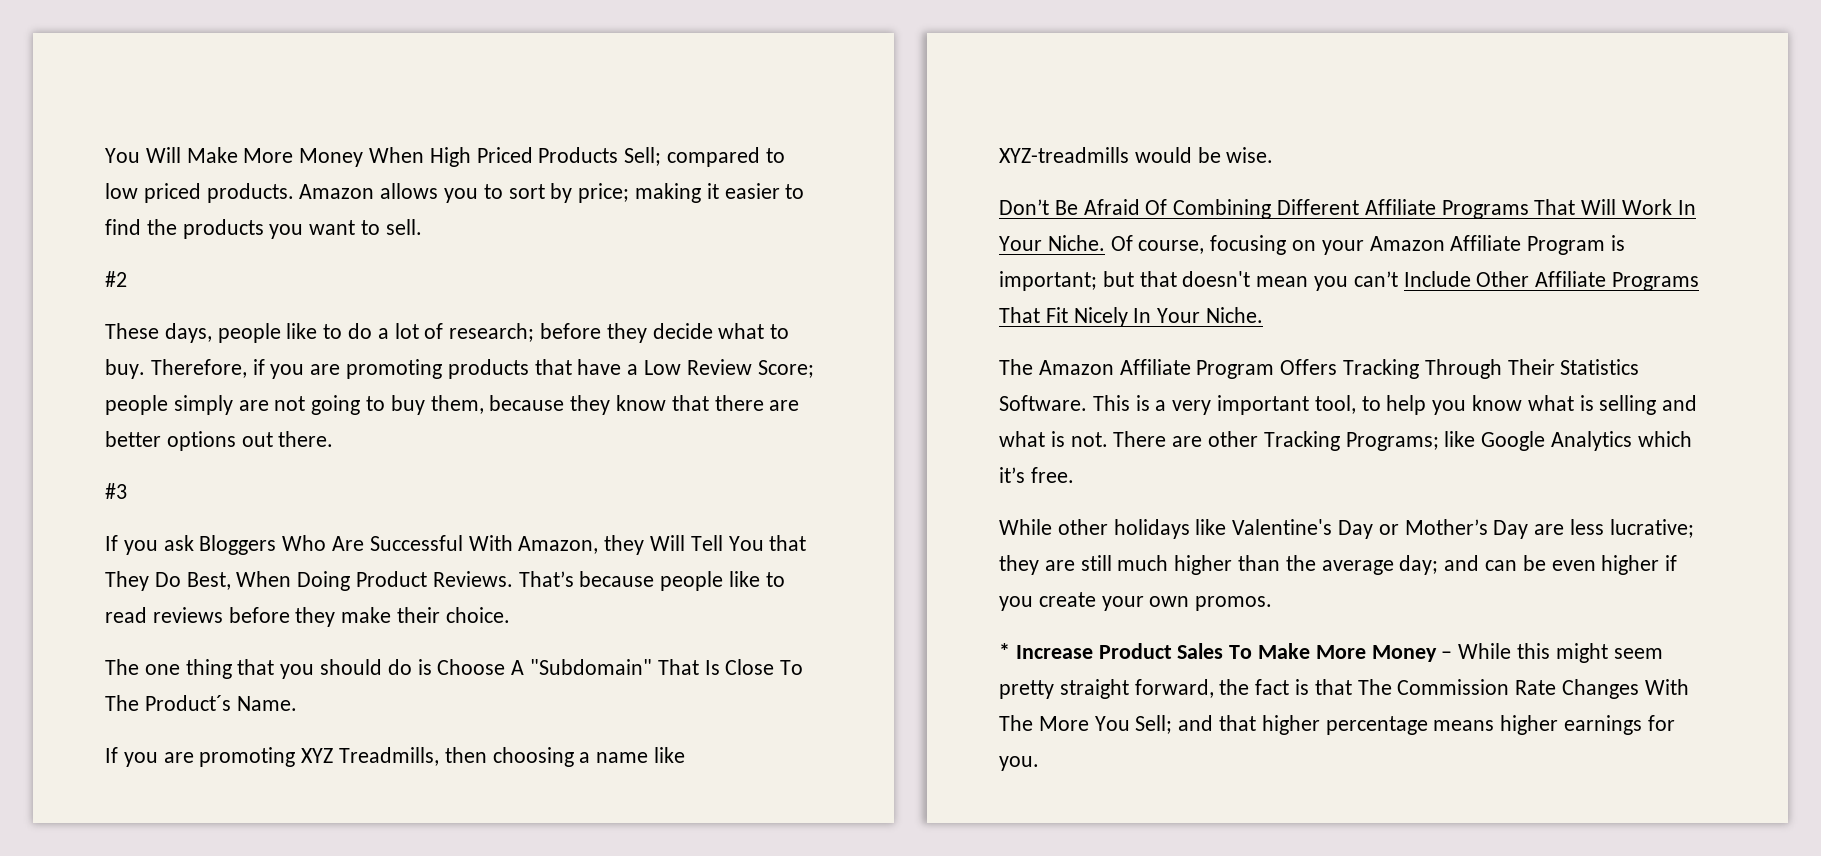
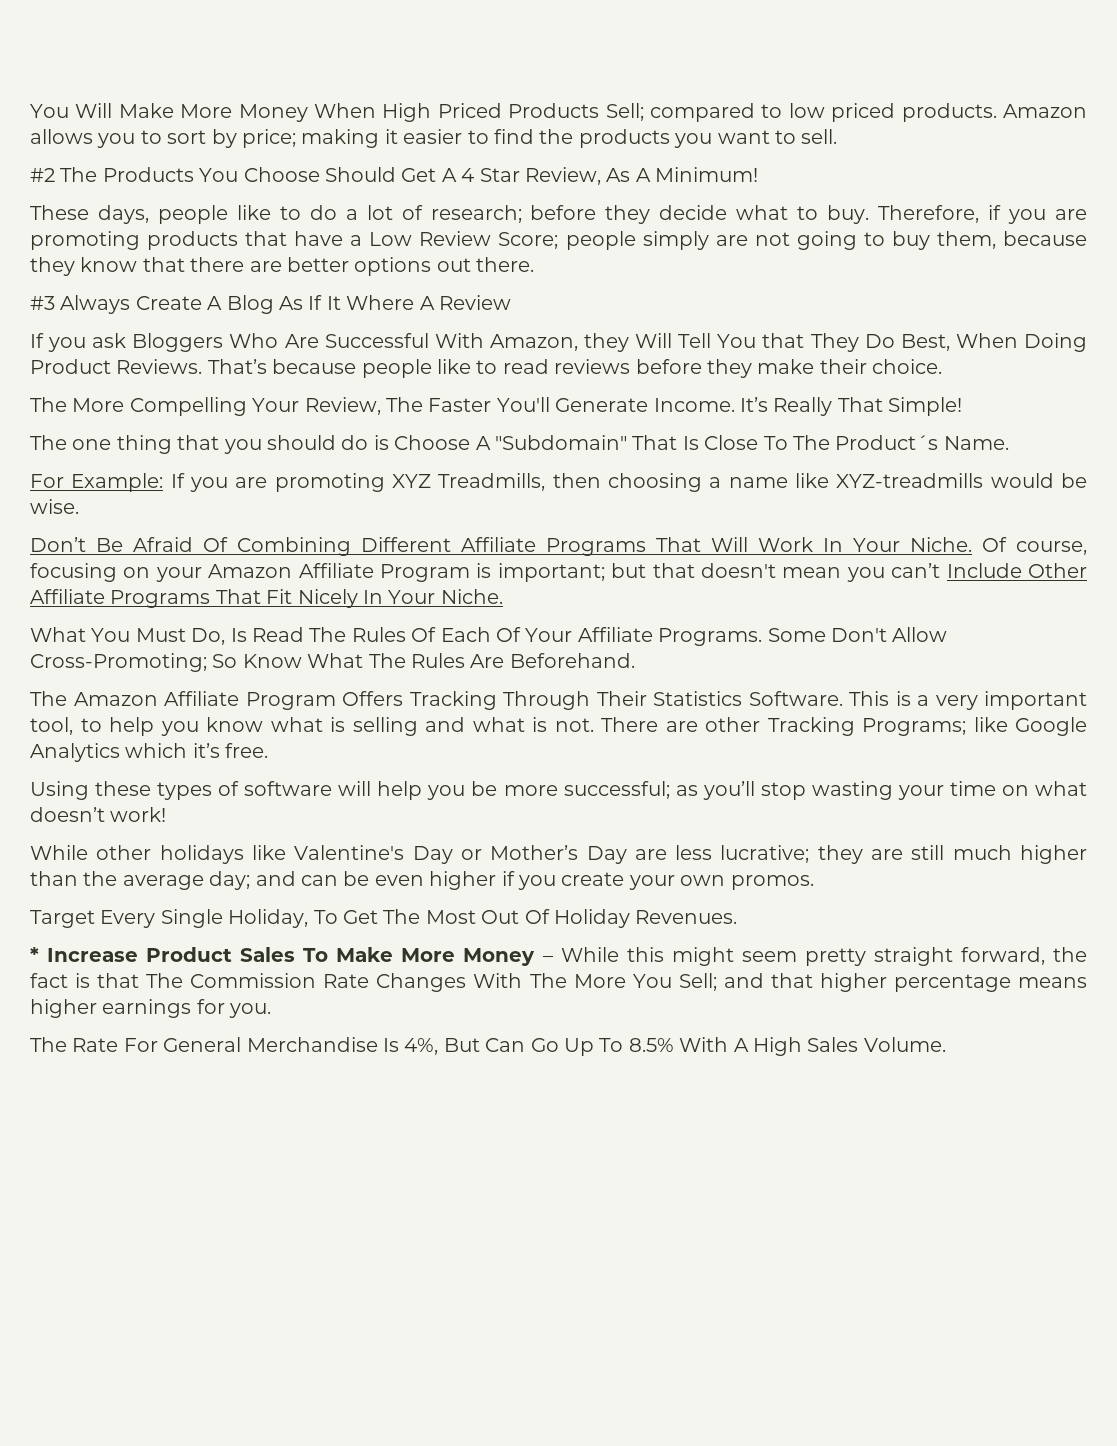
(127, 279) none -> [60,167,759,185] The Products You Choose Should Get A 4 Star Review, As A Minimum!
(127, 491) none -> [60,295,511,314] Always Create A Blog As If It Where A Review
(510, 615) none -> [30,397,963,416] // The More Compelling Your Review, The Faster You'll Generate Income. It’s Really That Simple!
(297, 703) none -> [30,473,164,492] For Example:
(1264, 315) none -> [30,627,948,646] [30,653,635,672] // What You Must Do, Is Read The Rules Of Each Of Your Affiliate Programs. Some Don't Allow Cross-Promoting; So Know What The Rules Are Beforehand.
(1074, 475) none -> [30,781,1087,800] [30,807,167,822] // Using these types of software will help you be more successful; as you’ll stop wasting your time on what doesn’t work!
(1273, 603) none -> [30,909,738,928] // Target Every Single Holiday, To Get The Most Out Of Holiday Revenues.
(1039, 763) none -> [30,1037,946,1056] // The Rate For General Merchandise Is 4%, But Can Go Up To 8.5% With A High Sales Volume.

